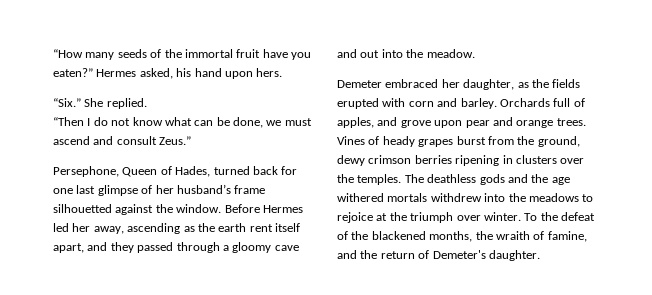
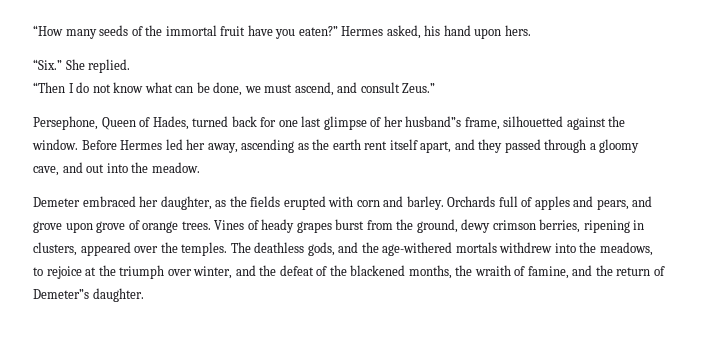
[53,136,90,145] ascend -> [294,82,334,96] ascend,
[176,184,266,194] husband’s frame -> [405,116,500,130] husband”s frame,
[274,245,299,251] cave -> [33,166,59,176] cave,
[337,117,374,128] apples, -> [534,196,629,210] apples and pears,
[465,117,513,128] pear and -> [96,220,140,233] grove of
[414,155,452,164] berries -> [539,219,581,233] berries,
[515,155,557,164] clusters -> [33,242,131,256] clusters, appeared
[479,174,570,185] [337,193,384,202] gods and the age withered -> [307,242,453,256] gods, and the age-withered
[528,193,579,202] meadows -> [599,242,653,256] meadows,
[483,212,538,221] winter. To -> [193,265,256,279] winter, and
[432,250,486,259] Demeter's -> [33,289,89,299] Demeter”s

